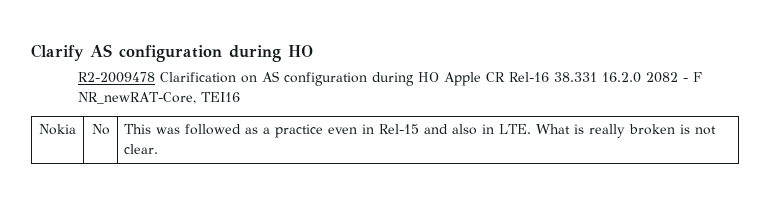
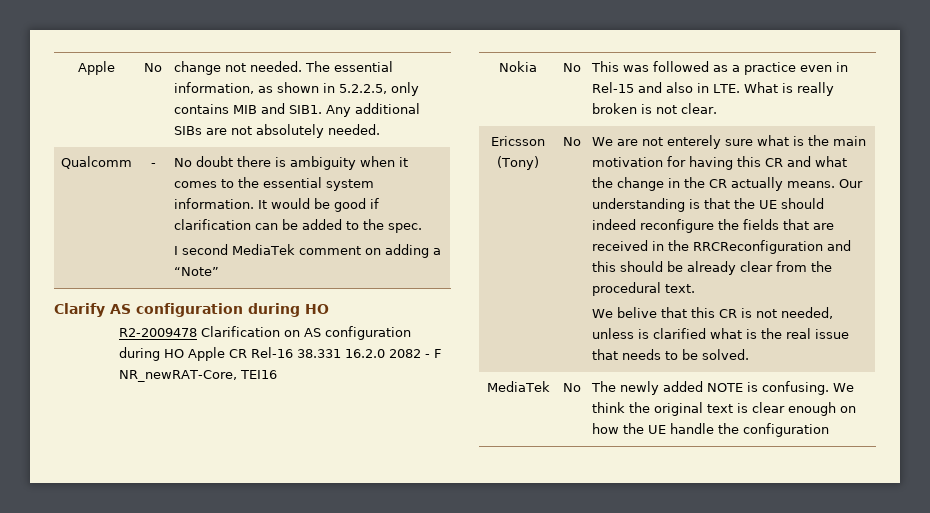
(31, 52) none -> [77,61,115,75] [144,63,162,72] [173,61,393,75] [173,82,419,96] [173,103,420,117] [173,124,380,138] [60,156,132,169] [150,163,156,167] [173,156,408,170] [173,177,374,191] [173,198,379,212] [173,219,422,233] [173,244,441,258] [173,267,219,276] Apple | No | change not needed. The essential information, as shown in 5.2.2.5, only contains MIB and SIB1. Any additional SIBs are not absolutely needed. // Qualcomm | - | No doubt there is ambiguity when it comes to the essential system information. It would be good if clarification can be added to the spec. // I second MediaTek comment on adding a “Note” //
(159, 149) none -> [491,136,545,146] [497,156,540,170] [562,137,581,146] [591,135,866,149] [591,156,847,170] [591,177,863,191] [591,198,824,212] [591,219,834,233] [591,240,851,254] [591,261,832,275] [591,282,695,296] [591,307,833,319] [591,328,849,339] [591,349,749,360] [486,381,550,392] [562,383,581,392] [590,381,854,395] [591,402,856,416] [591,423,829,437] // Ericsson (Tony) | No | We are not enterely sure what is the main motivation for having this CR and what the change in the CR actually means. Our understanding is that the UE should indeed reconfigure the fields that are received in the RRCReconfiguration and this should be already clear from the procedural text. // We belive that this CR is not needed, unless is clarified what is the real issue that needs to be solved. // MediaTek | No | The newly added NOTE is confusing. We think the original text is clear enough on how the UE handle the configuration

